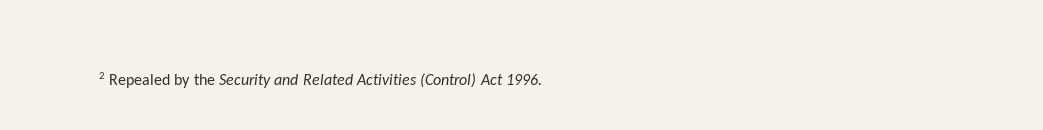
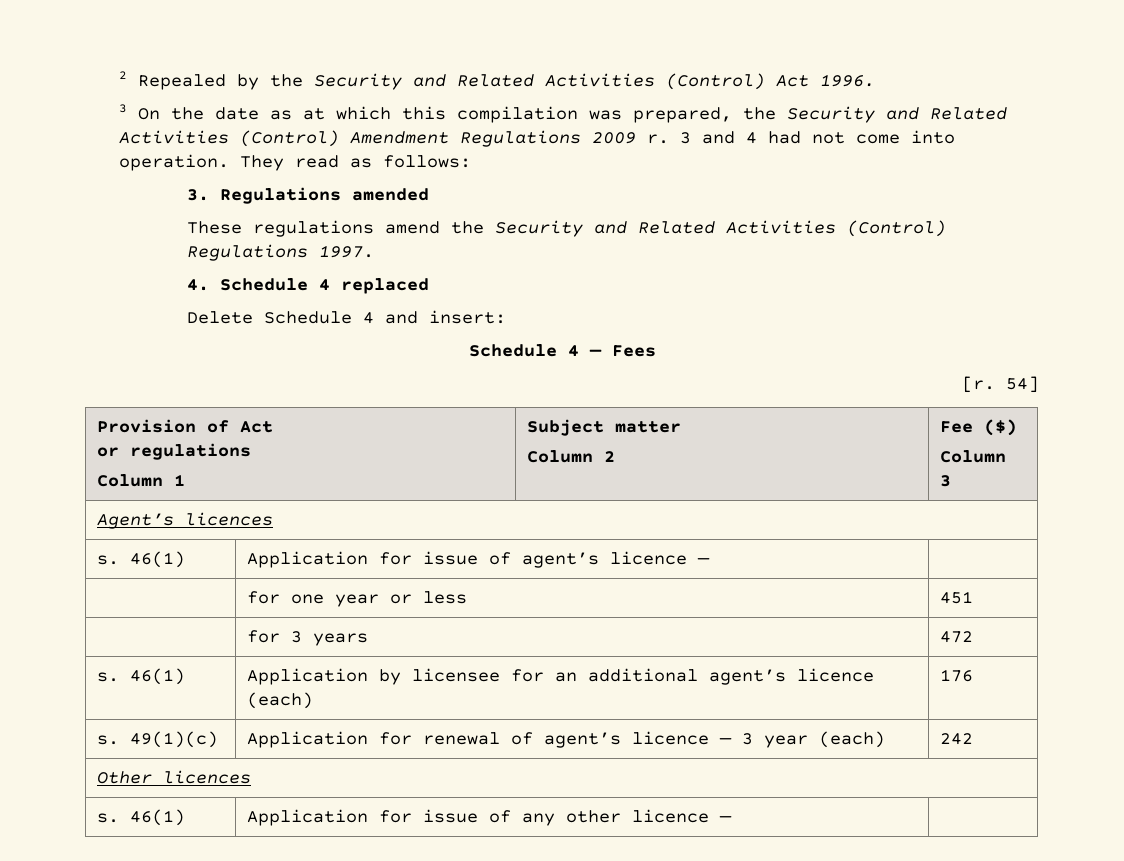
(542, 79) none -> [118,104,1007,123] [118,130,955,147] [118,154,471,171] [186,187,429,204] [186,220,946,237] [186,244,374,261] [186,278,429,294] [186,310,506,324] [468,344,656,357] [962,376,1039,393] [97,419,274,433] [97,443,252,460] [97,474,186,487] [527,419,682,436] [527,450,616,463] [940,419,1018,436] [940,450,1007,463] [940,475,952,487] [97,512,274,529] [97,551,186,568] [247,551,711,568] [247,591,468,607] [940,591,974,604] [247,630,369,646] [940,631,974,643] [97,668,186,685] [247,668,875,685] [247,692,314,709] [940,669,974,682] [97,731,219,748] [247,731,886,748] [940,733,974,745] [97,770,252,784] [97,809,186,826] [247,809,733,826] // 3 On the date as at which this compilation was prepared, the Security and Related Activities (Control) Amendment Regulations 2009 r. 3 and 4 had not come into operation. They read as follows: // 3. Regulations amended // These regulations amend the Security and Related Activities (Control) Regulations 1997. // 4. Schedule 4 replaced // Delete Schedule 4 and insert: // Schedule 4 — Fees // [r. 54] // Provision of Act // or regulations // Column 1 | Subject matter // Column 2 | Fee ($) // Column 3 // Agent’s licences // s. 46(1) | Application for issue of agent’s licence — | // | for one year or less | 451 // | for 3 years | 472 // s. 46(1) | Application by licensee for an additional agent’s licence (each) | 176 // s. 49(1)(c) | Application for renewal of agent’s licence — 3 year (each) | 242 // Other licences // s. 46(1) | Application for issue of any other licence — |

